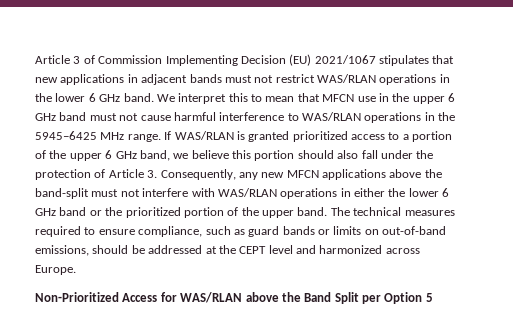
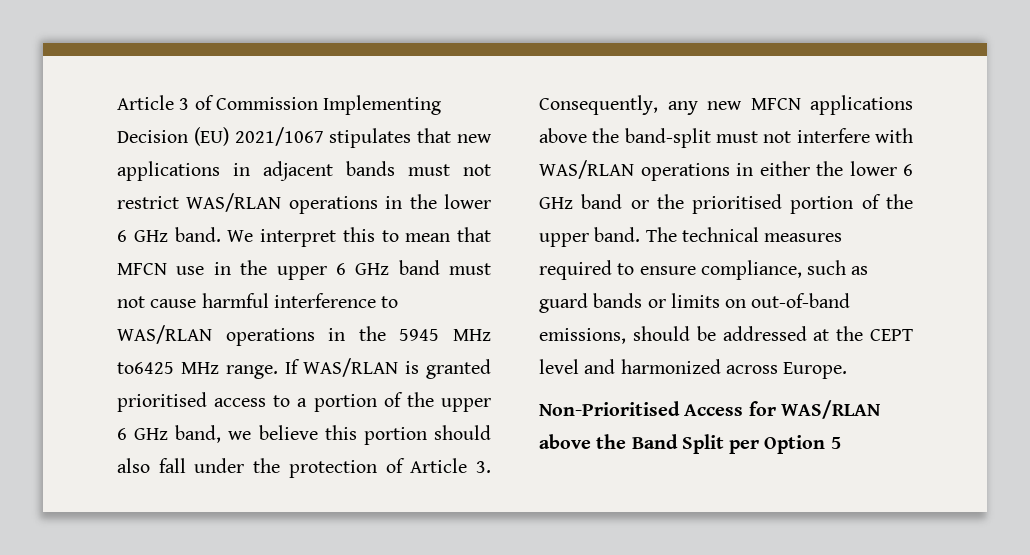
[35,131,97,140] 5945–6425 -> [399,329,492,341] [117,362,174,374] 5945 MHz to6425
[292,131,348,142] prioritized -> [117,392,207,412] prioritised
[125,207,181,218] prioritized -> [692,194,783,214] prioritised
[35,292,119,302] Non-Prioritized -> [539,401,680,416] Non-Prioritised

